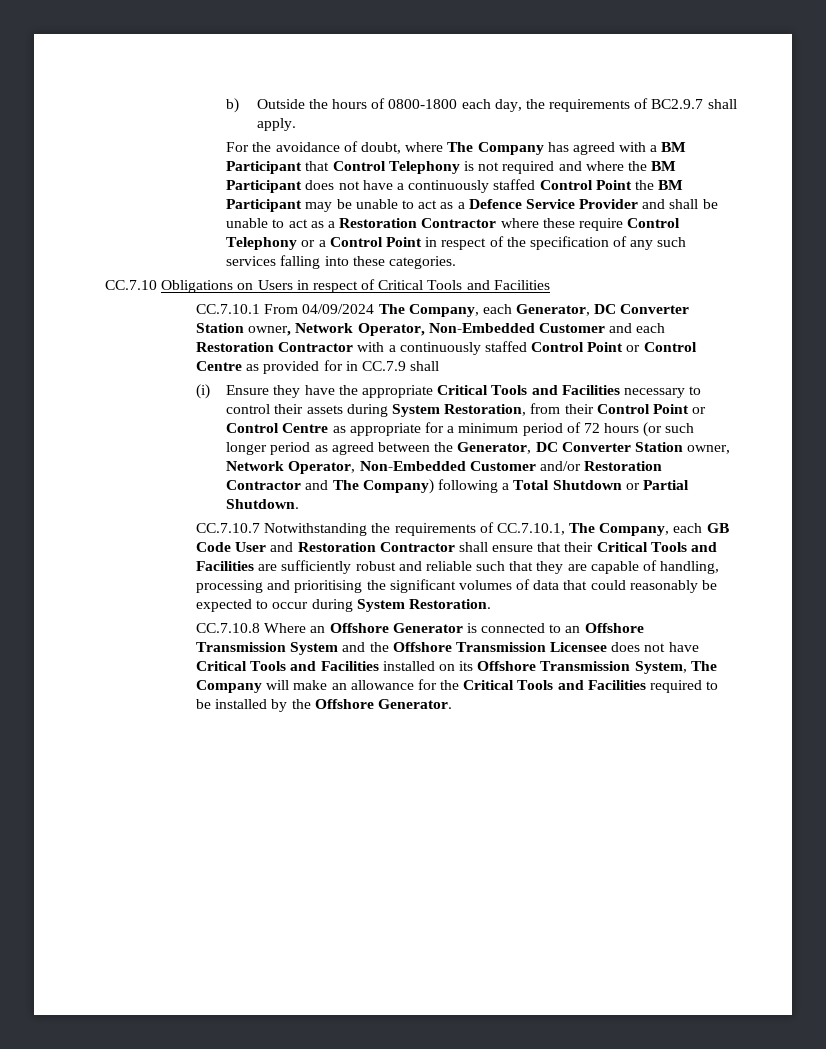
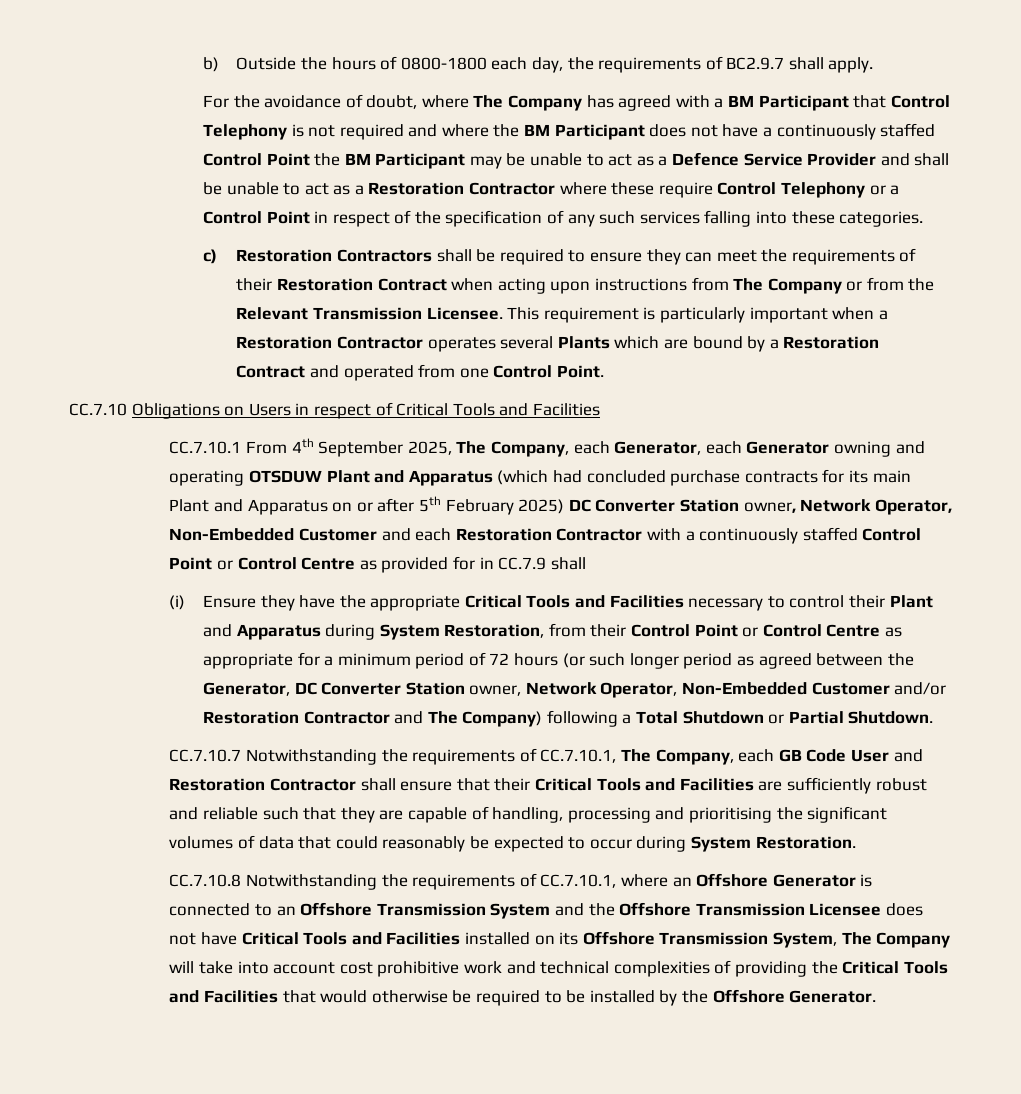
(457, 262) none -> [202,248,917,265] [236,277,935,294] [236,307,888,323] [236,336,880,352] [236,364,604,381] // c) Restoration Contractors shall be required to ensure they can meet the requirements of their Restoration Contract when acting upon instructions from The Company or from the Relevant Transmission Licensee. This requirement is particularly important when a Restoration Contractor operates several Plants which are bound by a Restoration Contract and operated from one Control Point.
[302,304,375,314] 04/09/2024 -> [291,438,452,457] 4th September 2025,
(591, 310) none -> [705,441,925,457] [169,469,911,486] [169,496,565,515] each Generator owning and operating OTSDUW Plant and Apparatus (which had concluded purchase contracts for its main Plant and Apparatus on or after 5th February 2025)
[306,405,343,414] assets -> [889,595,933,608] [202,624,321,640] Plant and Apparatus
[264,623,307,633] Where -> [246,873,668,890] Notwithstanding the requirements of CC.7.10.1, where
[293,679,437,690] make an allowance for -> [199,960,807,977] take into account cost prohibitive work and technical complexities of providing
(646, 685) none -> [282,990,472,1003] that would otherwise be

